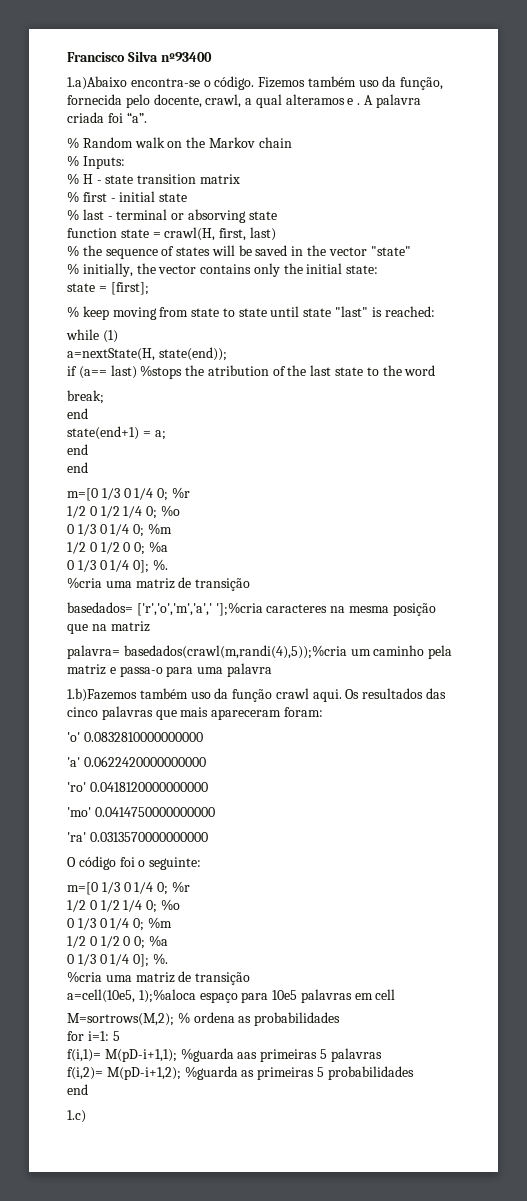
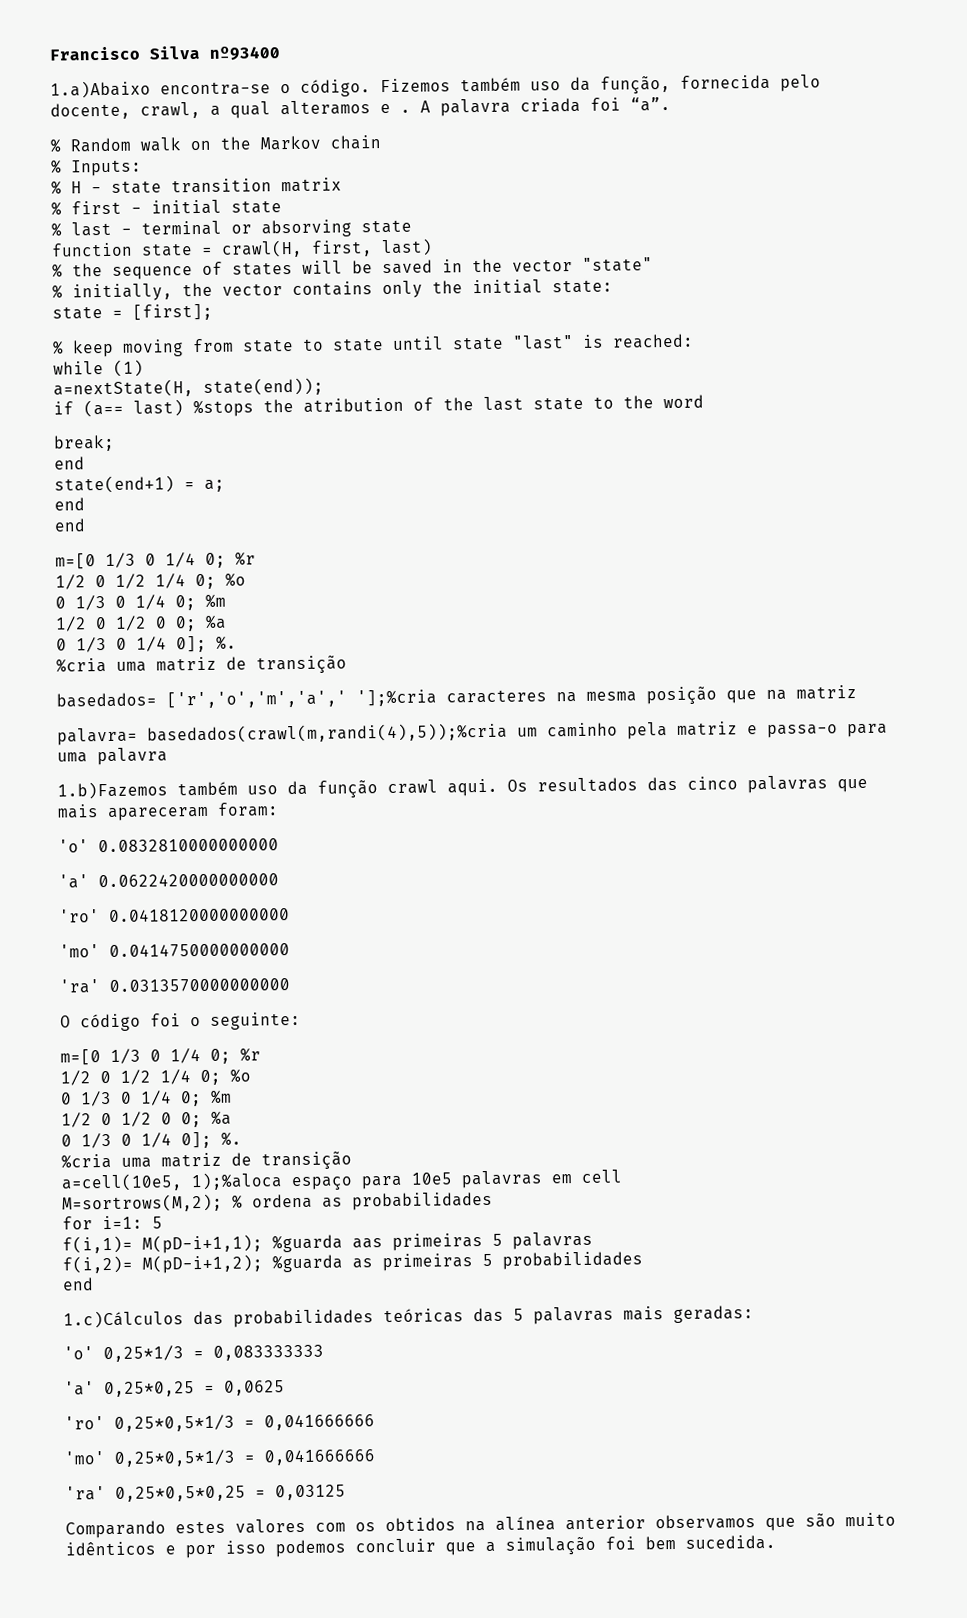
[67,1110,86,1123] 1.c) -> [63,1305,754,1329] [63,1344,324,1363] [64,1380,285,1398] [64,1414,375,1432] [64,1449,375,1467] [65,1484,346,1502] [65,1512,896,1539] [65,1534,776,1559] 1.c)Cálculos das probabilidades teóricas das 5 palavras mais geradas: // 'o' 0,25*1/3 = 0,083333333 // 'a' 0,25*0,25 = 0,0625 // 'ro' 0,25*0,5*1/3 = 0,041666666 // 'mo' 0,25*0,5*1/3 = 0,041666666 // 'ra' 0,25*0,5*0,25 = 0,03125 // Comparando estes valores com os obtidos na alínea anterior observamos que são muito idênticos e por isso podemos concluir que a simulação foi bem sucedida.

